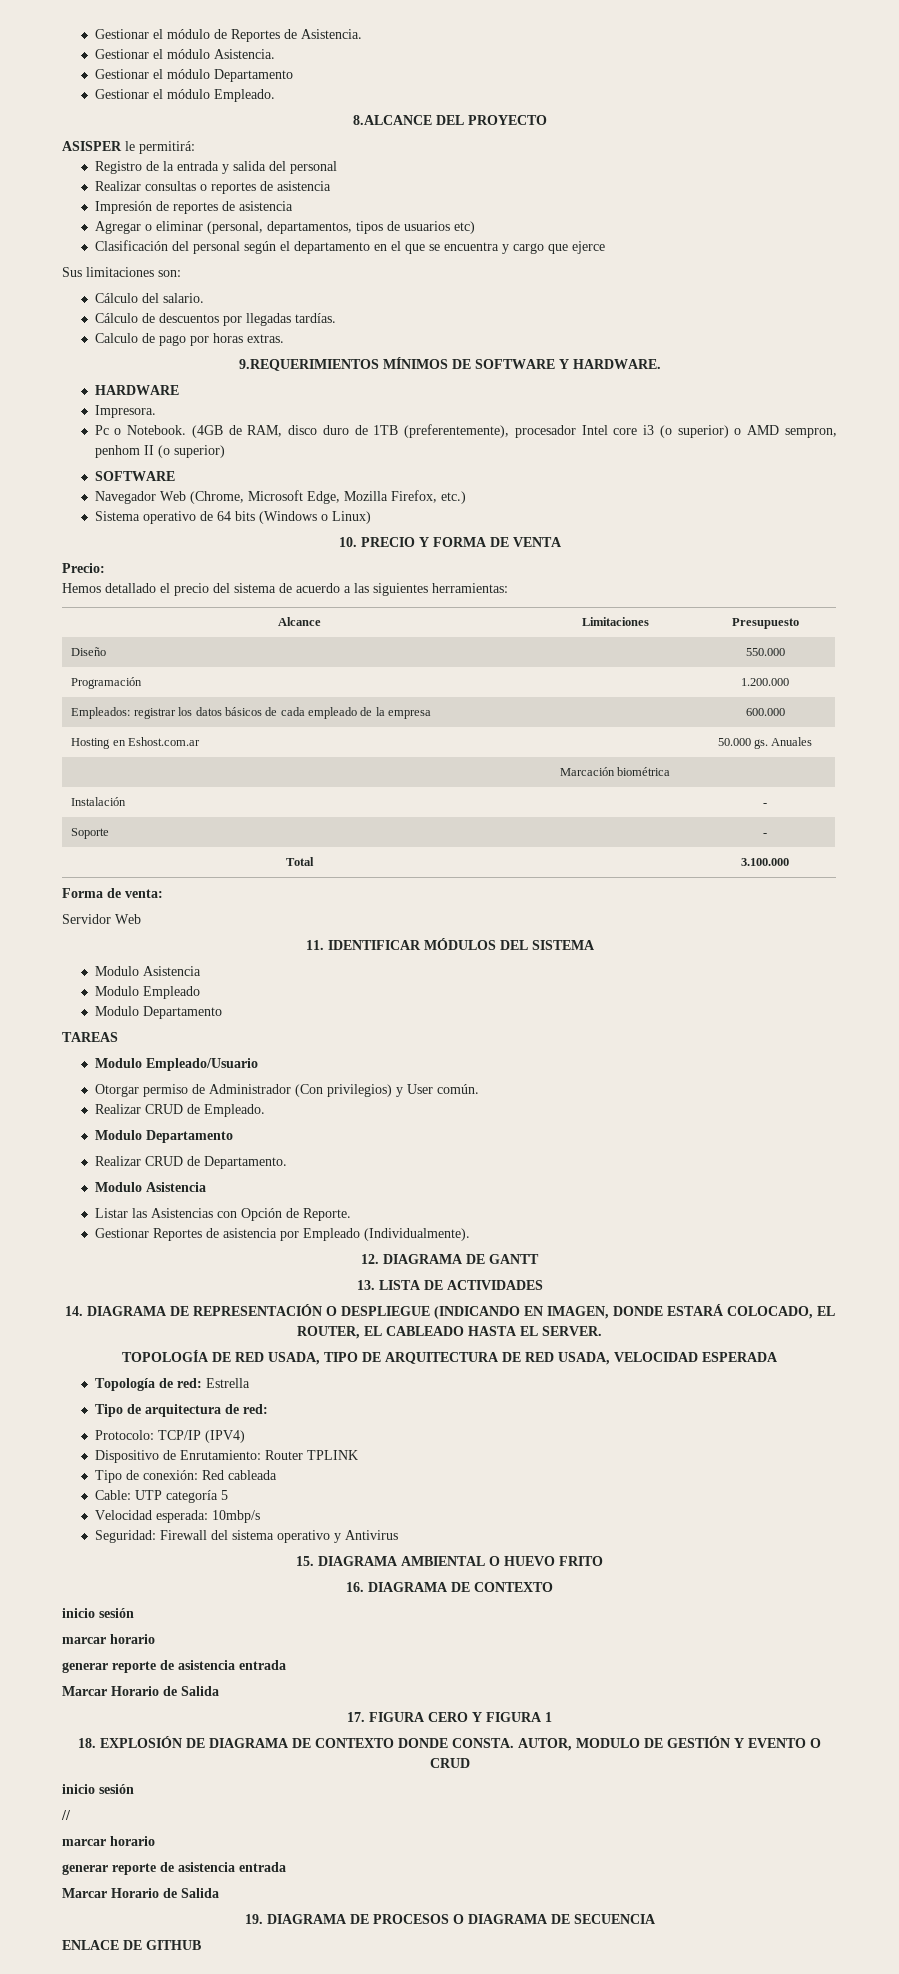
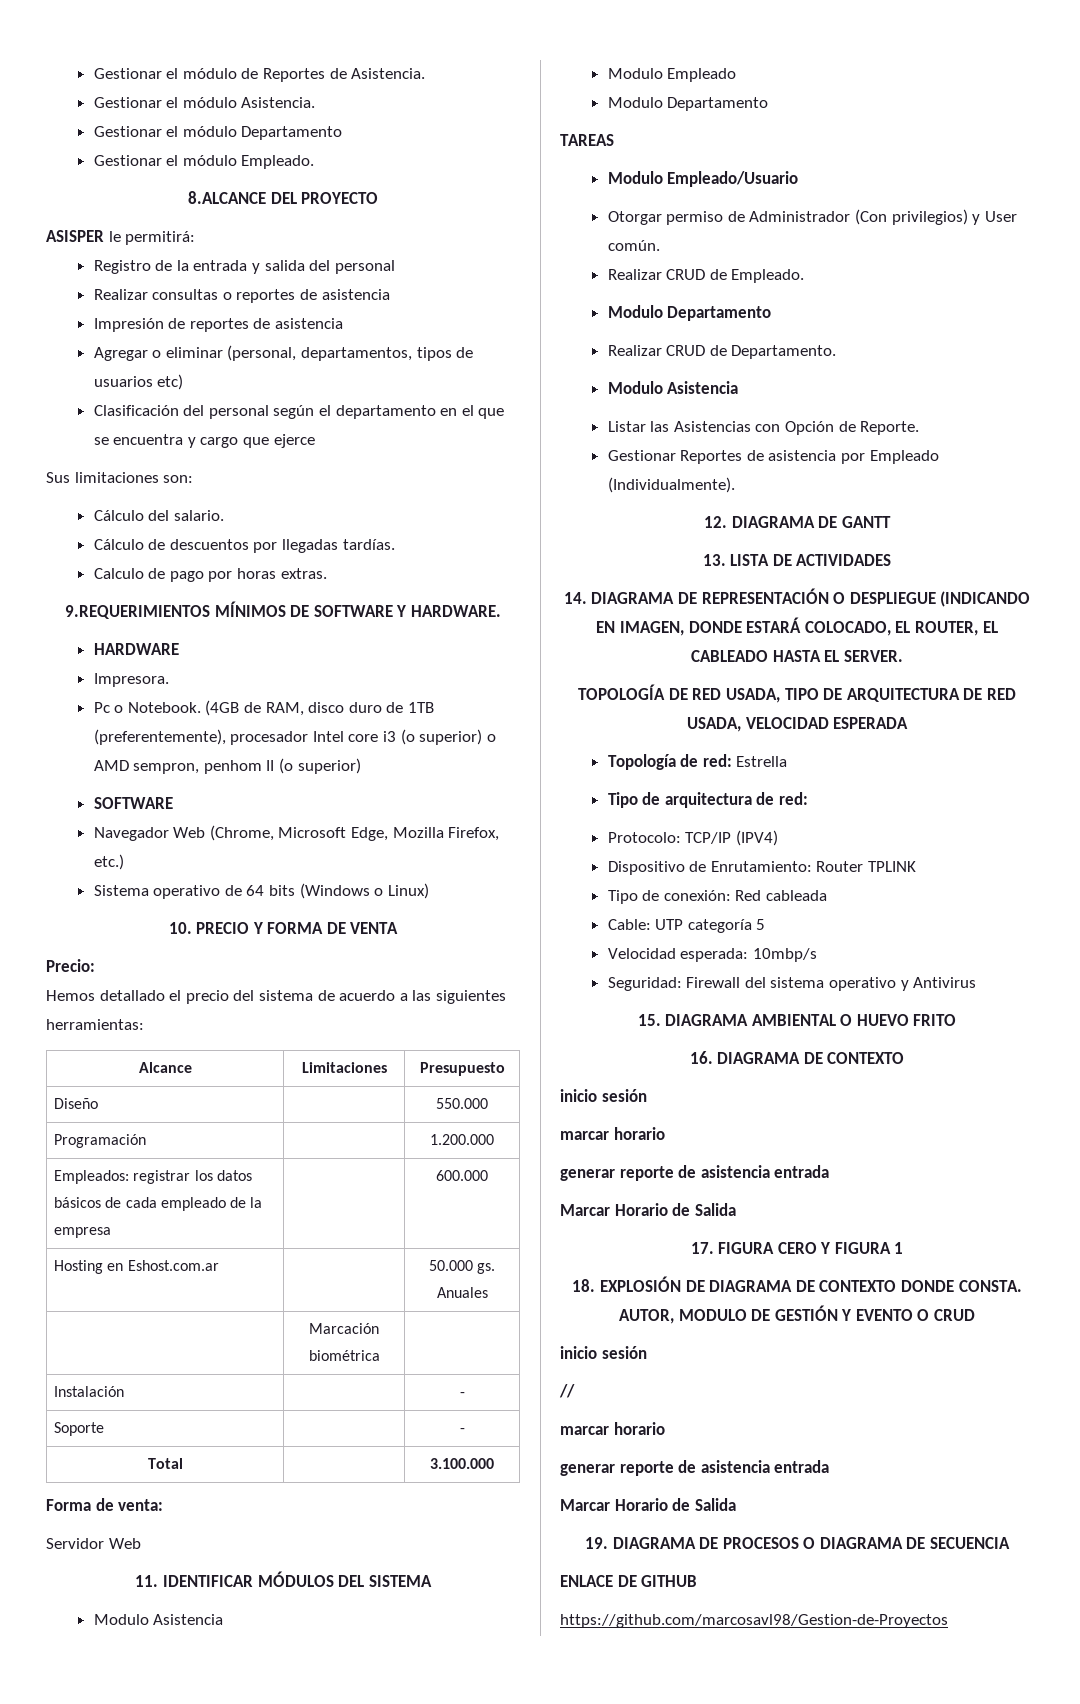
(201, 1945) none -> [560,1614,948,1628] // https://github.com/marcosavl98/Gestion-de-Proyectos

